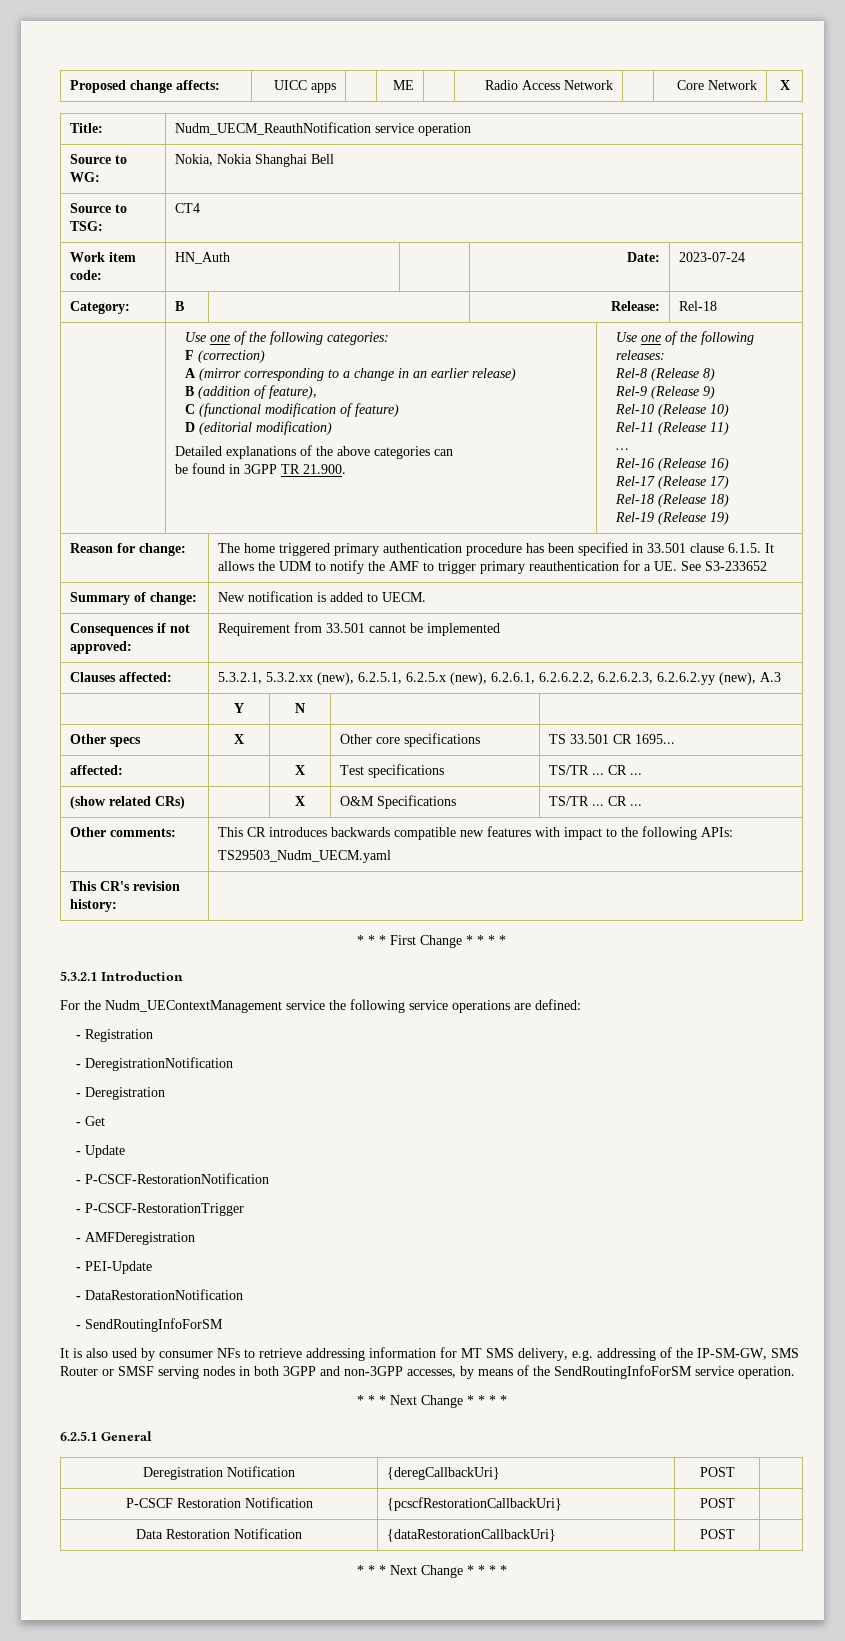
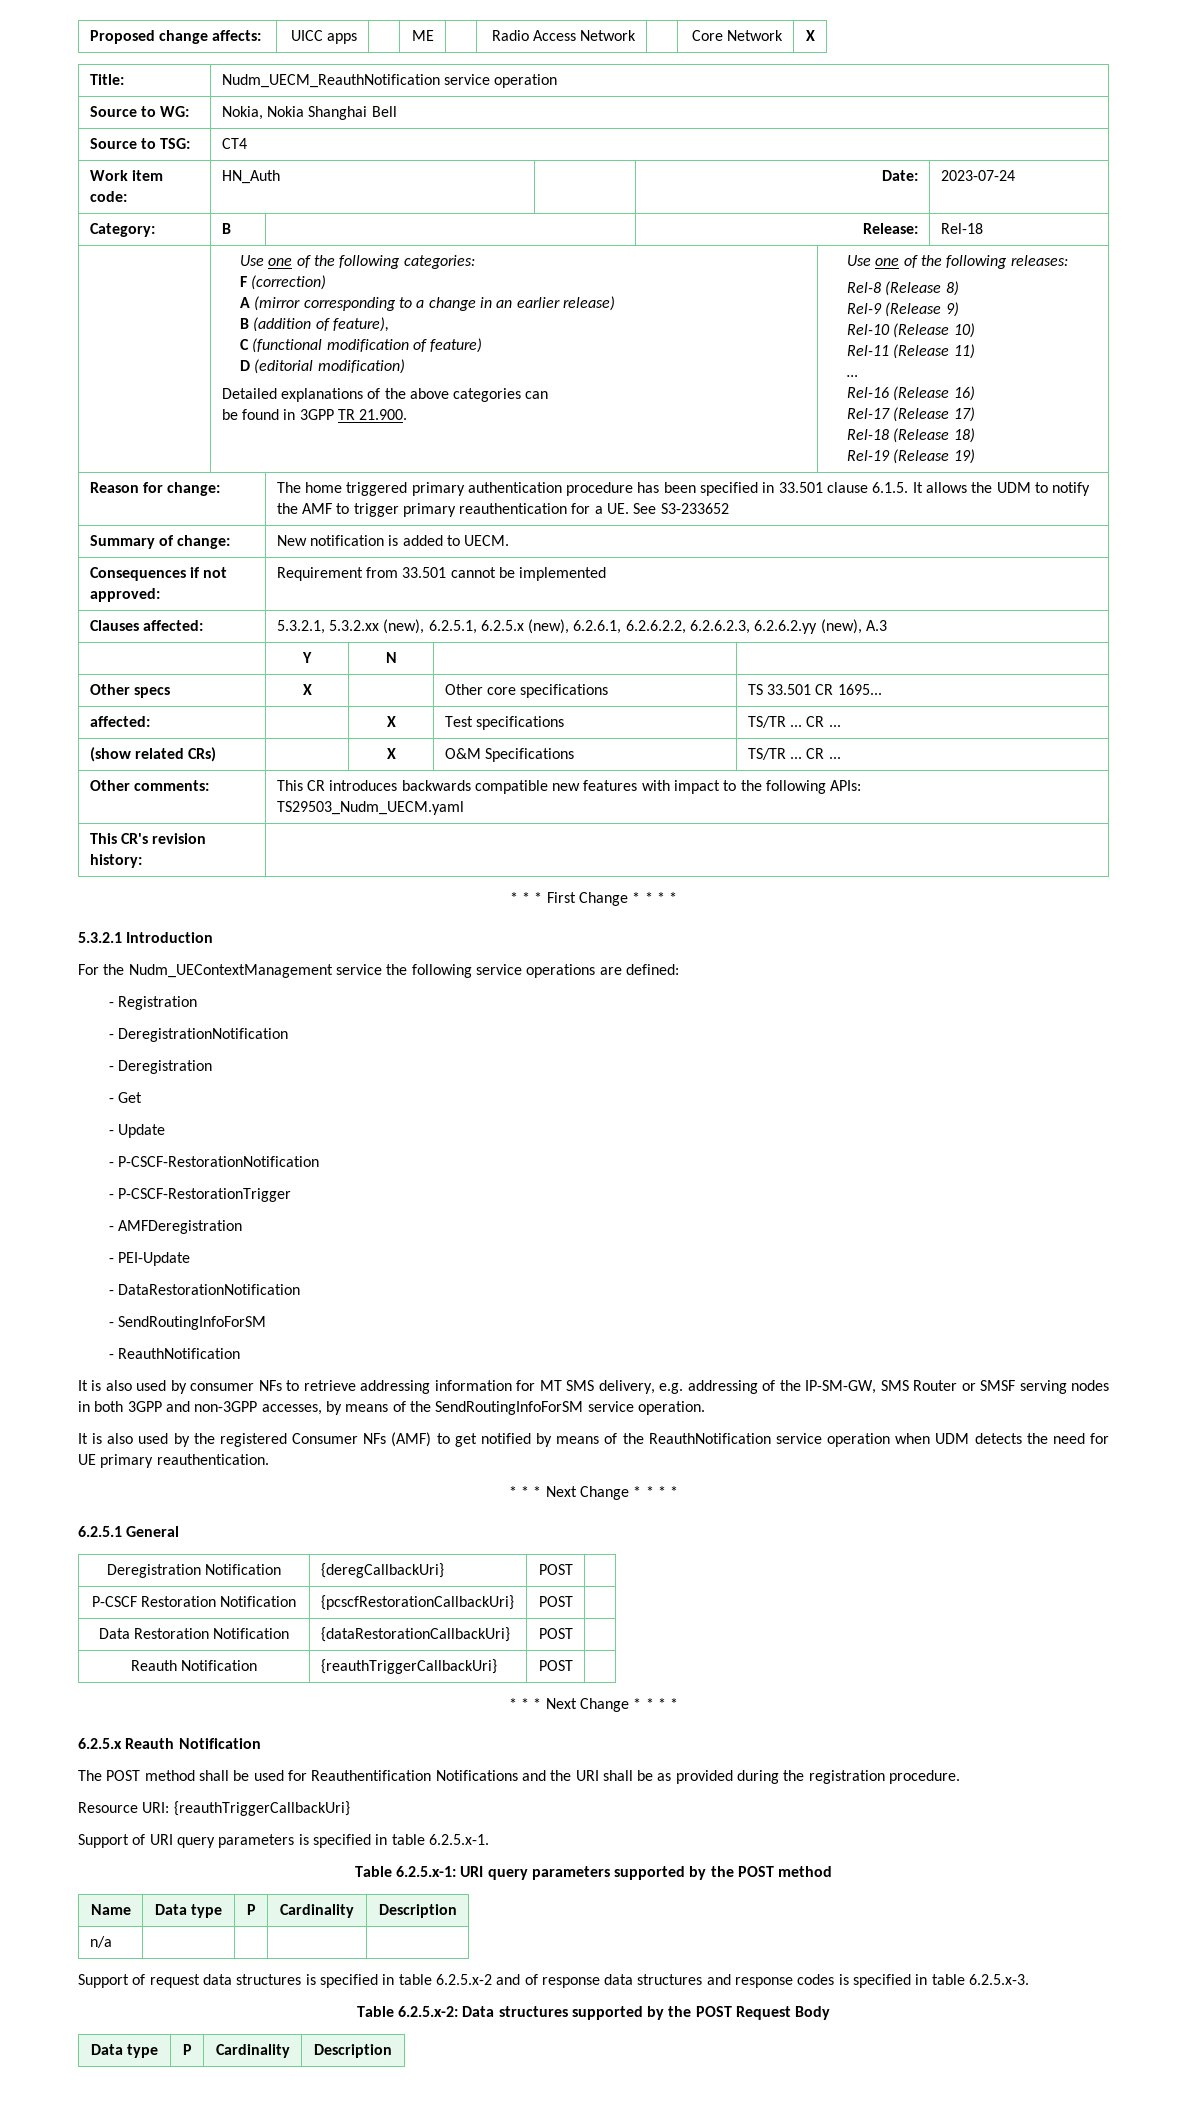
(224, 1325) none -> [108,1348,240,1359] // - ReauthNotification
(795, 1372) none -> [78,1432,1109,1447] [78,1454,269,1468] // It is also used by the registered Consumer NFs (AMF) to get notified by means of the ReauthNotification service operation when UDM detects the need for UE primary reauthentication.
[356,1565,507,1578] // * * * Next Change * * * * -> [130,1660,258,1671] [320,1659,497,1674] [538,1660,573,1671] [508,1698,679,1712] [78,1738,261,1749] [78,1770,961,1784] [78,1801,350,1816] [78,1834,489,1848] [354,1866,833,1880] [90,1904,131,1915] [154,1904,223,1918] [246,1904,256,1915] [280,1904,354,1918] [378,1904,457,1918] [89,1936,112,1948] [78,1974,1030,1988] [356,2006,831,2020] [90,2044,159,2058] [182,2044,192,2055] [215,2044,290,2058] [314,2044,392,2058] // Reauth Notification | {reauthTriggerCallbackUri} | POST | // * * * Next Change * * * * // 6.2.5.x Reauth Notification // The POST method shall be used for Reauthentification Notifications and the URI shall be as provided during the registration procedure. // Resource URI: {reauthTriggerCallbackUri} // Support of URI query parameters is specified in table 6.2.5.x-1. // Table 6.2.5.x-1: URI query parameters supported by the POST method // Name | Data type | P | Cardinality | Description // n/a | | | | // Support of request data structures is specified in table 6.2.5.x-2 and of response data structures and response codes is specified in table 6.2.5.x-3. // Table 6.2.5.x-2: Data structures supported by the POST Request Body // Data type | P | Cardinality | Description

